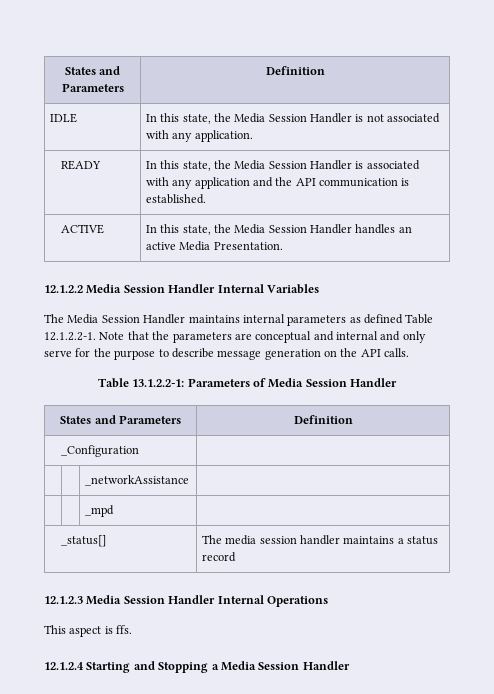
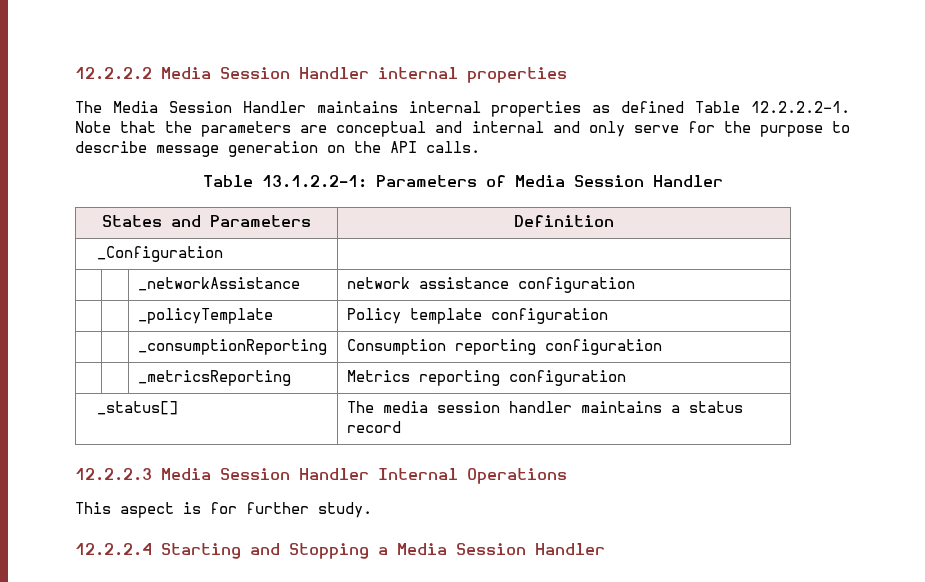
[64,66,121,75] [61,83,124,92] [265,66,325,75] [49,113,77,123] [145,113,441,124] [145,130,253,142] [60,160,101,170] [145,160,420,171] [145,177,410,189] [145,194,206,204] [60,224,104,234] [145,224,412,235] [145,241,283,251] [44,284,319,294] States and Parameters | Definition // IDLE | In this state, the Media Session Handler is not associated with any application. // READY | In this state, the Media Session Handler is associated with any application and the API communication is established. // ACTIVE | In this state, the Media Session Handler handles an active Media Presentation. // 12.1.2.2 Media Session Handler Internal Variables -> [75,67,567,83] 12.2.2.2 Media Session Handler internal properties
[287,315,347,326] parameters -> [491,101,582,117] properties
[44,332,96,341] 12.1.2.2-1. -> [750,101,850,113] 12.2.2.2-1.
[84,505,114,517] // | | _mpd | -> [346,277,635,293] [137,308,273,324] [346,308,608,324] [137,339,327,355] [346,339,662,355] [137,370,291,386] [346,370,626,386] network assistance configuration // | | _policyTemplate | Policy template configuration // | | _consumptionReporting | Consumption reporting configuration // | | _metricsReporting | Metrics reporting configuration
[44,596,83,604] 12.1.2.3 -> [75,468,152,481] 12.2.2.3
[116,625,133,634] [44,662,84,670] ffs. // 12.1.2.4 -> [210,502,372,518] [75,543,152,556] for further study. // 12.2.2.4

